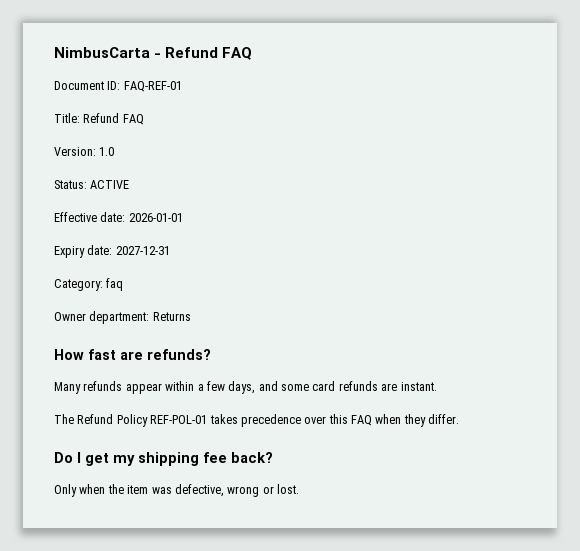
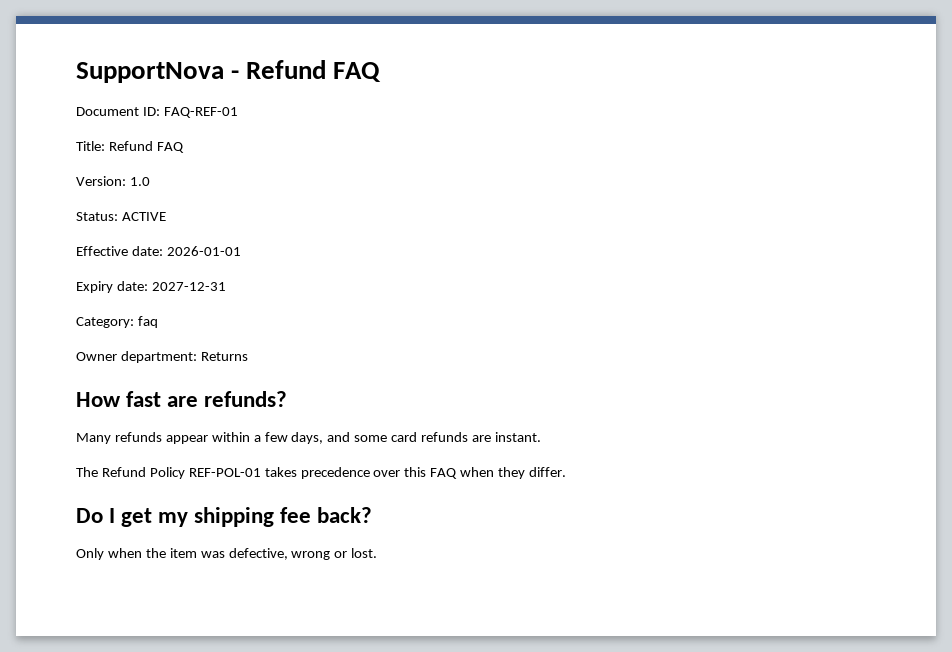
[54,47,150,58] NimbusCarta -> [76,62,224,83] SupportNova

